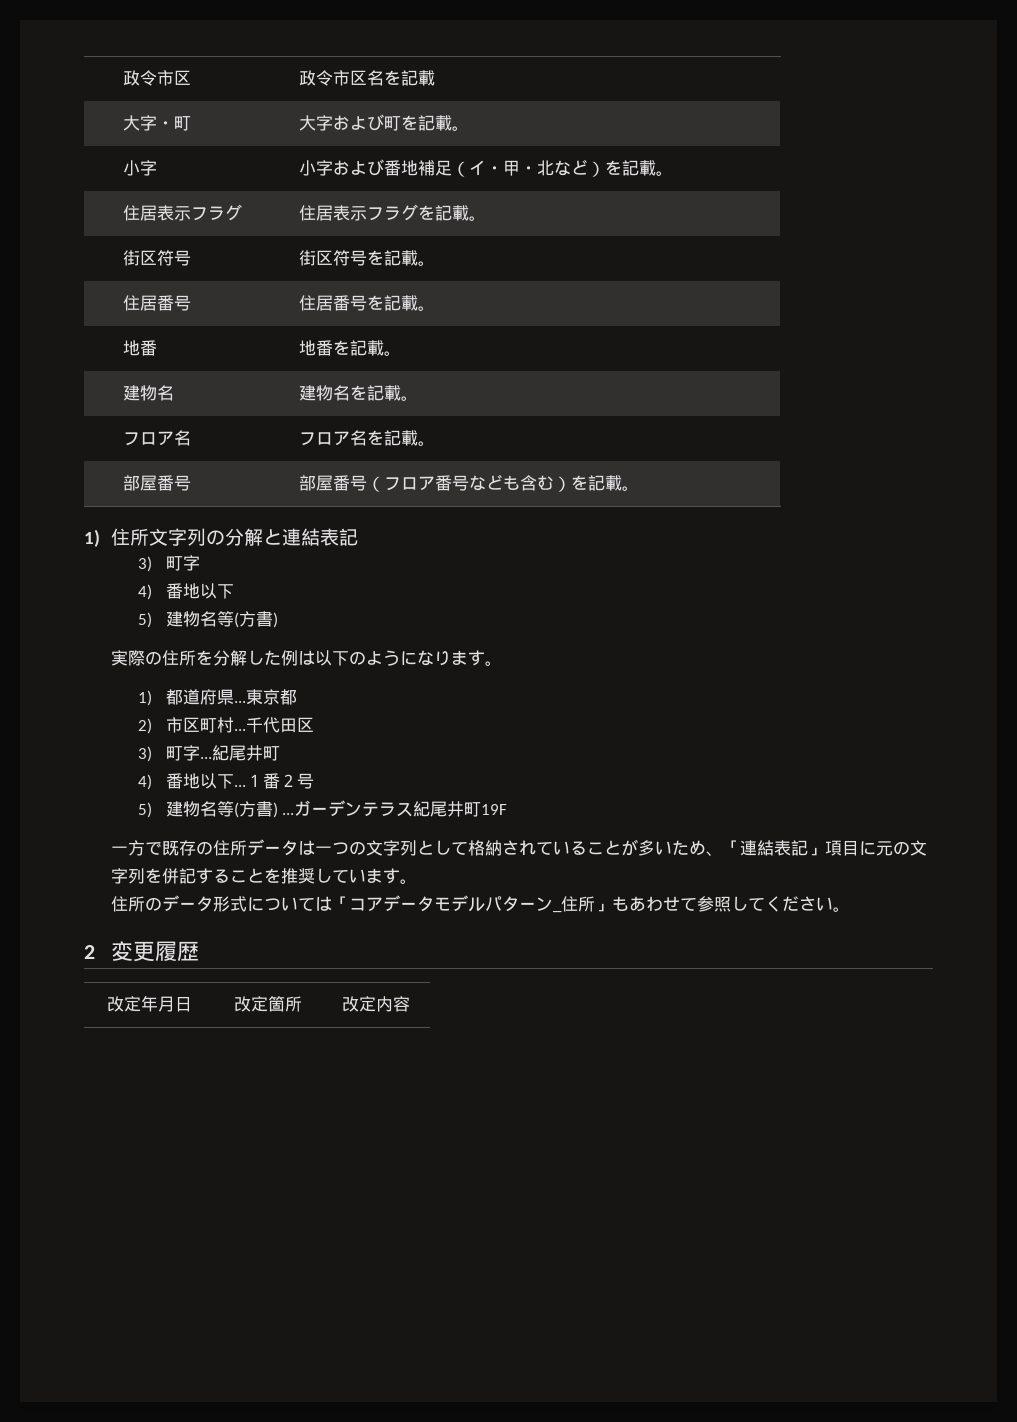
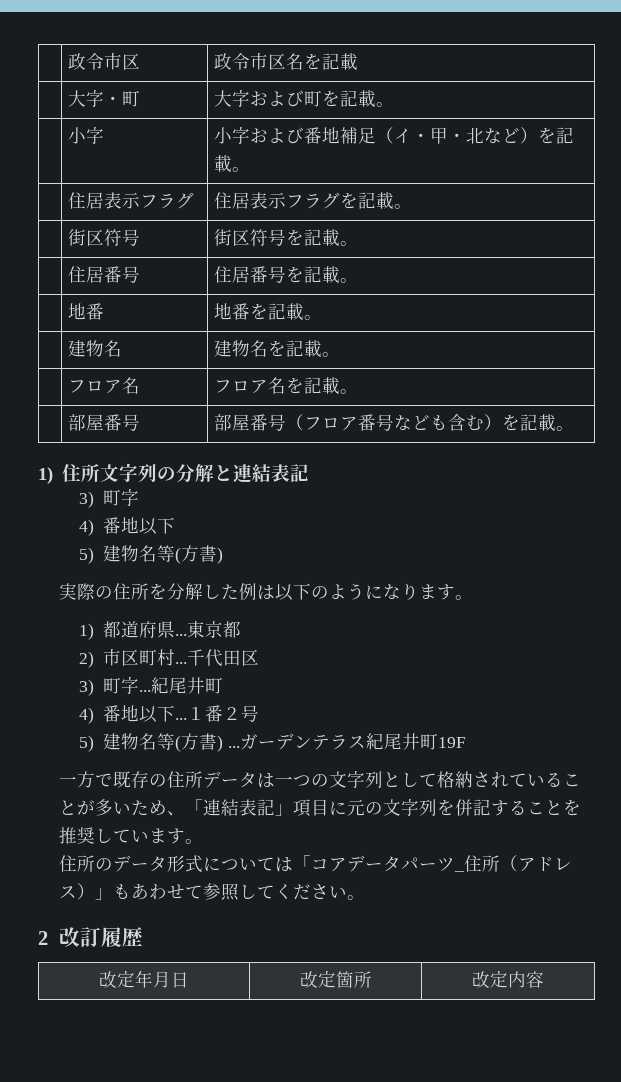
[434,895,596,913] モデルパターン_住所 -> [400,855,572,872] [58,883,95,900] パーツ_住所（アドレス）
[111,941,156,962] 変更 -> [58,927,101,947] 改訂

